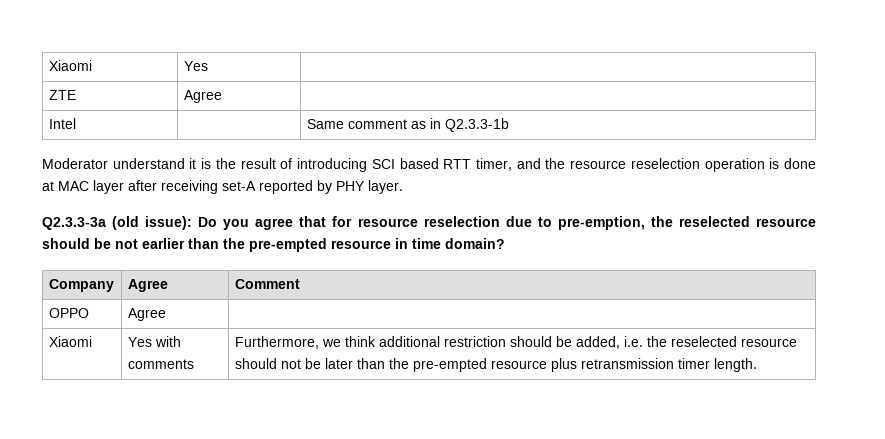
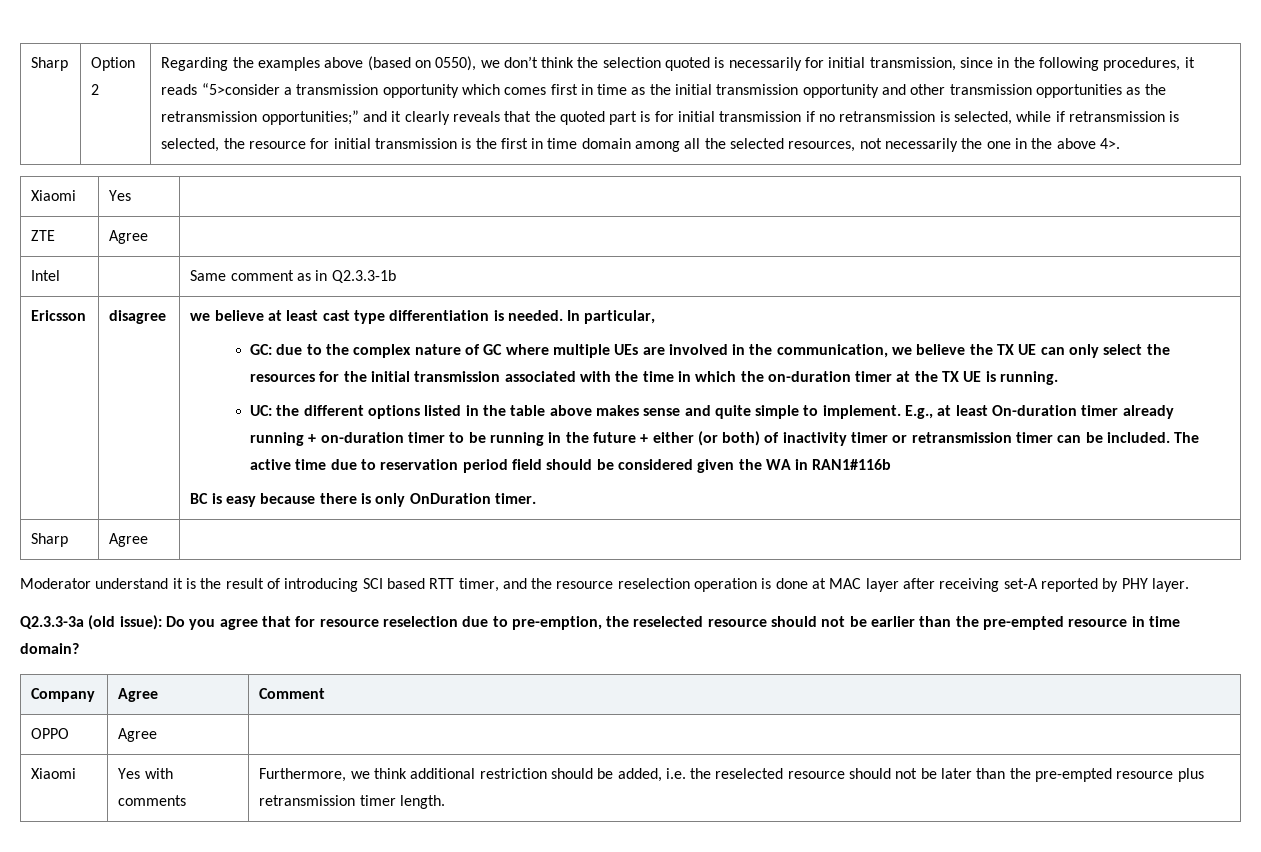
(48, 65) none -> [31,57,69,71] [91,57,136,71] [91,84,100,95] [161,56,1195,71] [161,83,1166,98] [161,110,1180,125] [161,138,1120,152] Sharp | Option 2 | Regarding the examples above (based on 0550), we don’t think the selection quoted is necessarily for initial transmission, since in the following procedures, it reads “5>consider a transmission opportunity which comes first in time as the initial transmission opportunity and other transmission opportunities as the retransmission opportunities;” and it clearly reveals that the quoted part is for initial transmission if no retransmission is selected, while if retransmission is selected, the resource for initial transmission is the first in time domain among all the selected resources, not necessarily the one in the above 4>. //
(509, 125) none -> [31,310,87,321] [109,310,167,324] [190,310,656,324] [249,344,1170,358] [249,371,1059,385] [249,405,1174,419] [249,431,1200,446] [249,459,892,473] [190,493,536,507] [31,533,69,547] [109,533,149,547] // Ericsson | disagree | we believe at least cast type differentiation is needed. In particular, // GC: due to the complex nature of GC where multiple UEs are involved in the communication, we believe the TX UE can only select the resources for the initial transmission associated with the time in which the on-duration timer at the TX UE is running. // UC: the different options listed in the table above makes sense and quite simple to implement. E.g., at least On-duration timer already running + on-duration timer to be running in the future + either (or both) of inactivity timer or retransmission timer can be included. The active time due to reservation period field should be considered given the WA in RAN1#116b // BC is easy because there is only OnDuration timer. // Sharp | Agree |
[94,238,138,249] be not -> [821,616,867,627] not be

